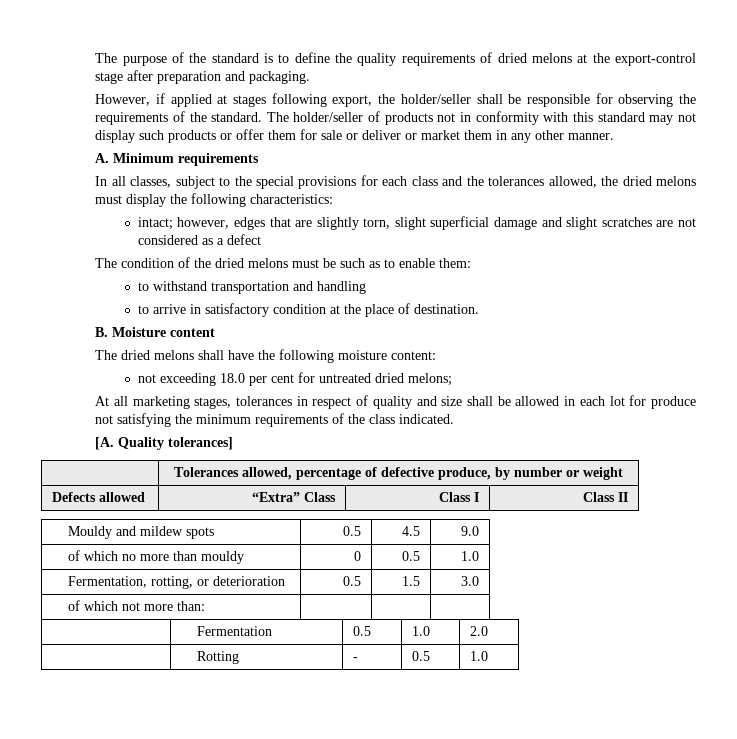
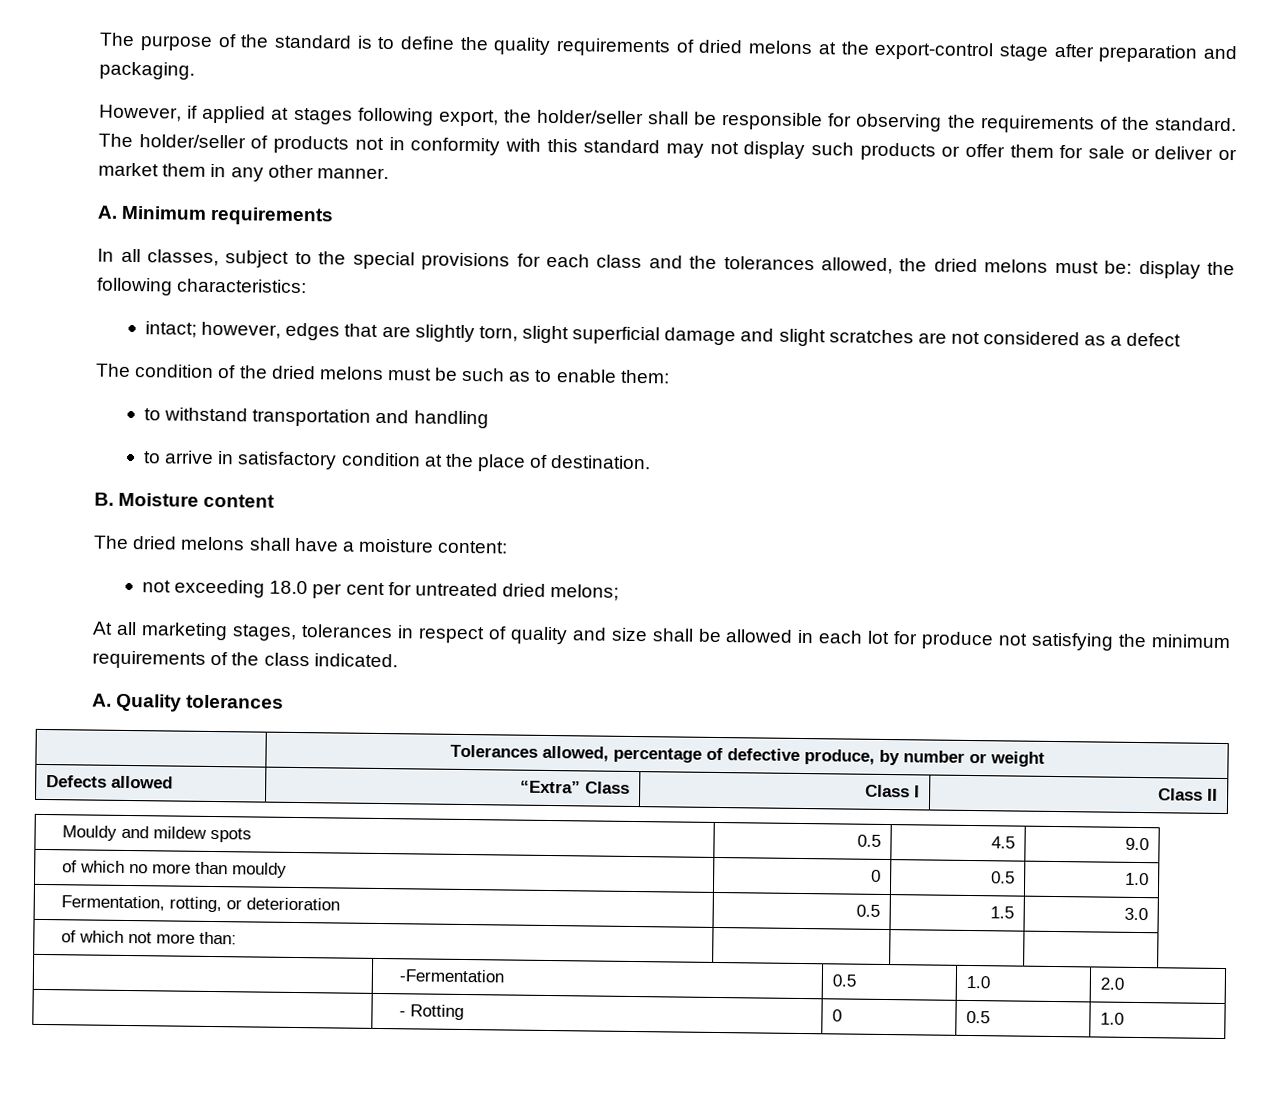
(123, 199) none -> [1104,260,1133,274] be:
[258,349,335,363] the following -> [341,541,355,552] a
[95,437,234,450] [А. Quality tolerances] -> [92,693,285,712] А. Quality tolerances
[197,626,273,636] Fermentation -> [398,969,504,983] -Fermentation
(489, 631) none -> [398,1011,406,1017] -
[353,657,359,661] - -> [832,1009,843,1022] 0

